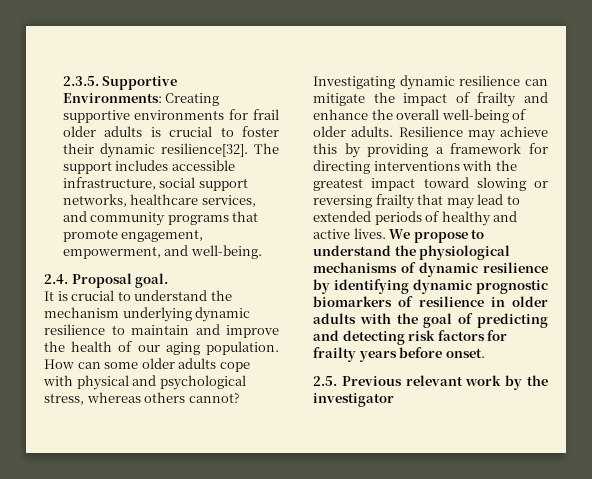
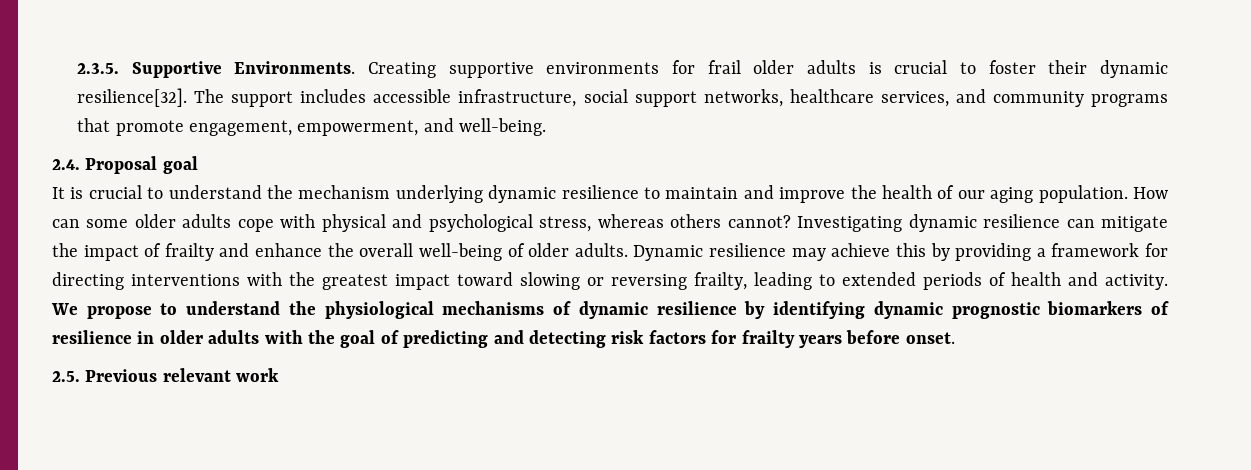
[62,93,162,103] Environments: -> [234,61,356,74] Environments.
[135,273,169,288] goal. -> [162,156,198,174] goal
[398,126,463,137] Resilience -> [633,243,787,261] Dynamic resilience
[375,194,520,209] [313,211,518,226] [313,228,386,239] frailty that may lead to extended periods of healthy and active lives. -> [694,272,1168,290] frailty, leading to extended periods of health and activity.
[505,375,548,390] [313,393,394,407] by the investigator -> (280, 375) none

